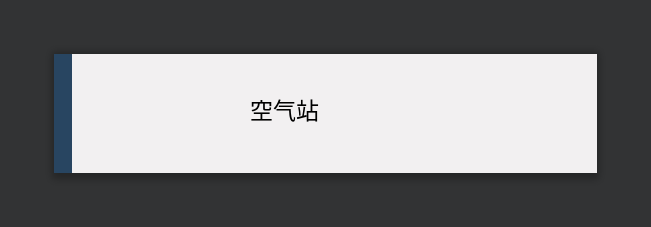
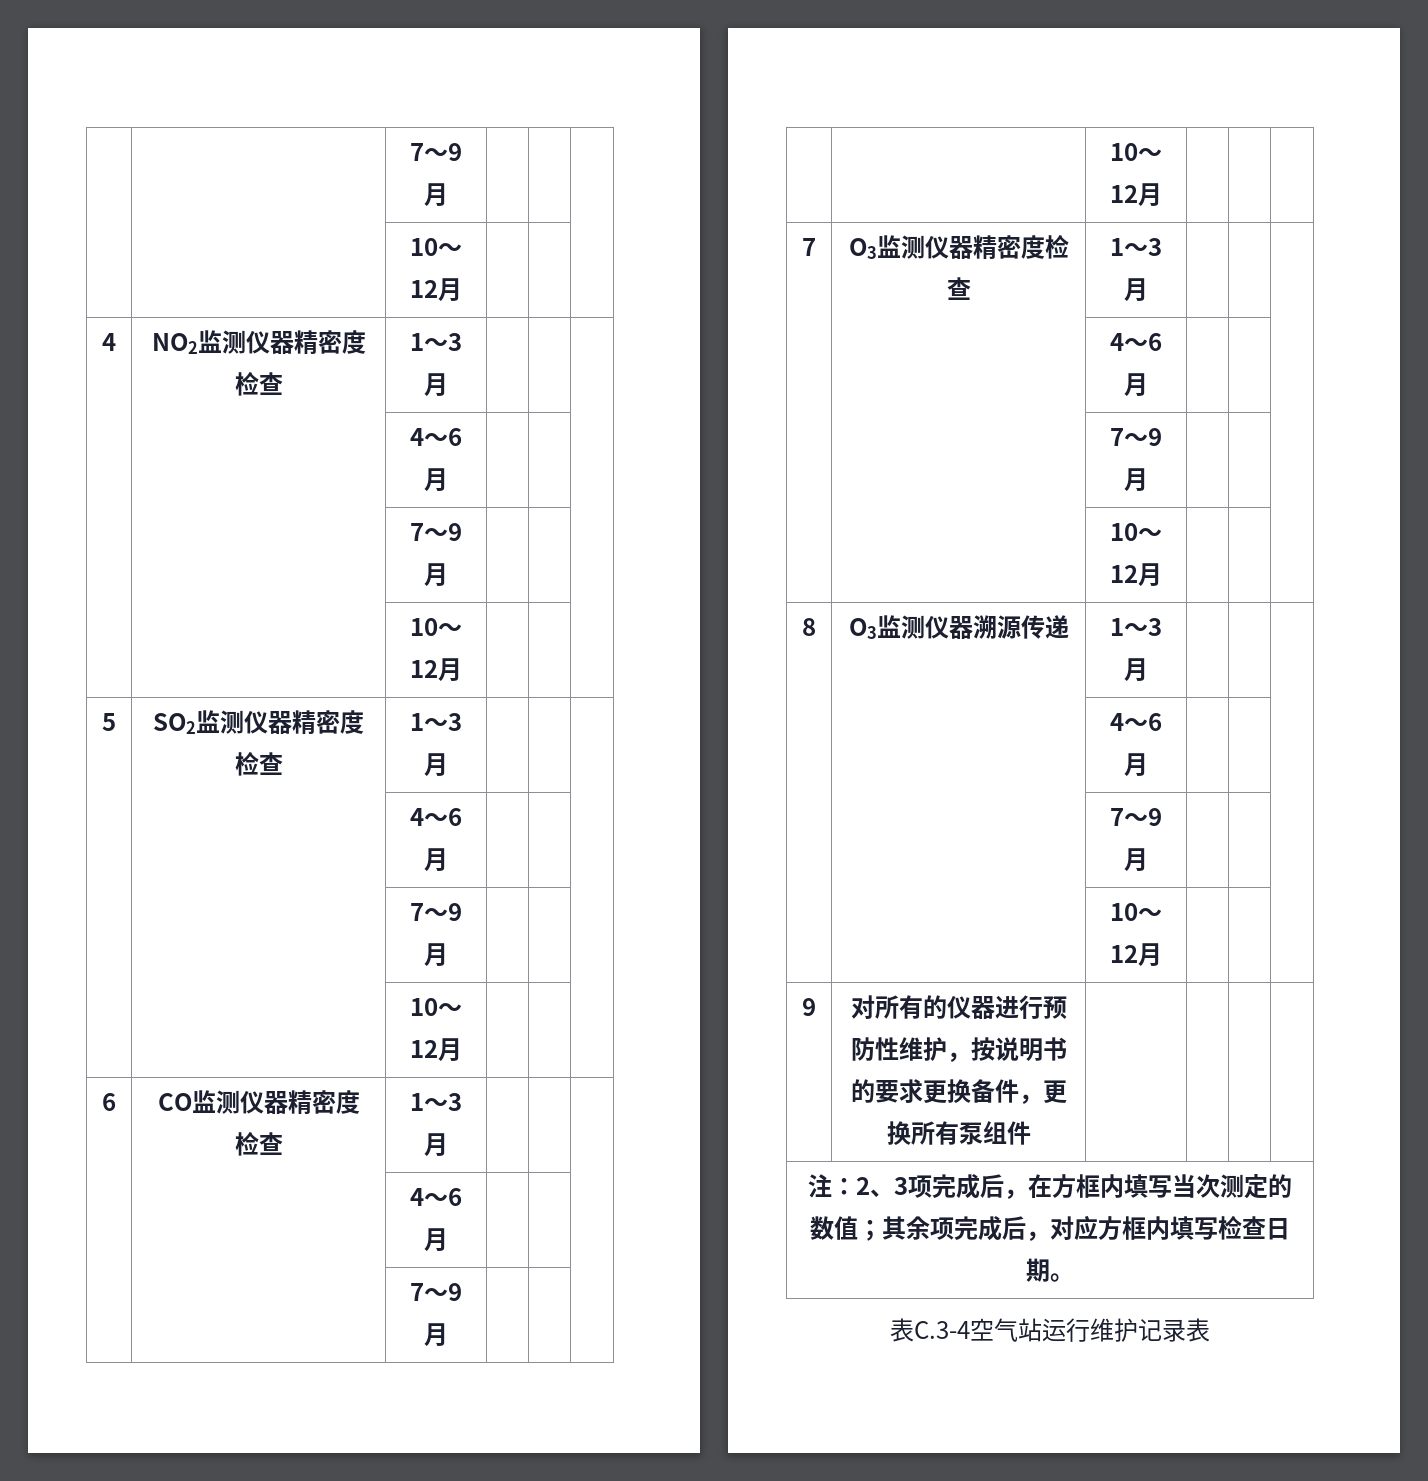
[249,99,319,122] 空气站 -> [410,143,462,161] [424,183,448,207] [410,238,462,256] [410,278,462,302] [102,333,116,351] [151,330,366,355] [234,371,283,396] [410,333,462,351] [424,373,448,397] [410,428,462,446] [424,468,448,492] [410,523,462,541] [424,563,448,587] [410,618,462,636] [410,658,462,682] [102,713,116,731] [153,710,364,735] [234,751,283,776] [410,713,462,731] [424,753,448,777] [410,808,462,826] [424,848,448,872] [410,903,462,921] [424,943,448,967] [410,998,462,1016] [410,1038,462,1062] [102,1093,116,1111] [157,1090,360,1115] [234,1131,283,1156] [410,1093,462,1111] [424,1133,448,1157] [410,1188,462,1206] [424,1228,448,1252] [410,1283,462,1301] [424,1323,448,1347] [1110,143,1162,161] [1110,183,1162,207] [802,238,816,256] [848,234,1069,260] [946,277,971,300] [1110,238,1162,256] [1124,278,1148,302] [1110,333,1162,351] [1124,373,1148,397] [1110,428,1162,446] [1124,468,1148,492] [1110,523,1162,541] [1110,563,1162,587] [802,618,816,636] [848,615,1069,639] [1110,618,1162,636] [1124,658,1148,682] [1110,713,1162,731] [1124,753,1148,777] [1110,808,1162,826] [1124,848,1148,872] [1110,903,1162,921] [1110,943,1162,967] [802,998,816,1016] [850,995,1067,1019] [850,1037,1067,1062] [850,1079,1067,1104] [886,1121,1031,1145] [808,1174,1292,1199] [810,1215,1290,1241] [1026,1258,1074,1282] [890,1318,1210,1342] | | 7～9月 | | | // | | 10～12月 | | | // 4 | NO2监测仪器精密度检查 | 1～3月 | | | // | | 4～6月 | | | // | | 7～9月 | | | // | | 10～12月 | | | // 5 | SO2监测仪器精密度检查 | 1～3月 | | | // | | 4～6月 | | | // | | 7～9月 | | | // | | 10～12月 | | | // 6 | CO监测仪器精密度检查 | 1～3月 | | | // | | 4～6月 | | | // | | 7～9月 | | | // | | 10～12月 | | | // 7 | O3监测仪器精密度检查 | 1～3月 | | | // | | 4～6月 | | | // | | 7～9月 | | | // | | 10～12月 | | | // 8 | O3监测仪器溯源传递 | 1～3月 | | | // | | 4～6月 | | | // | | 7～9月 | | | // | | 10～12月 | | | // 9 | 对所有的仪器进行预防性维护，按说明书的要求更换备件，更换所有泵组件 | | | | // 注：2、3项完成后，在方框内填写当次测定的数值；其余项完成后，对应方框内填写检查日期。 // 表C.3-4空气站运行维护记录表

